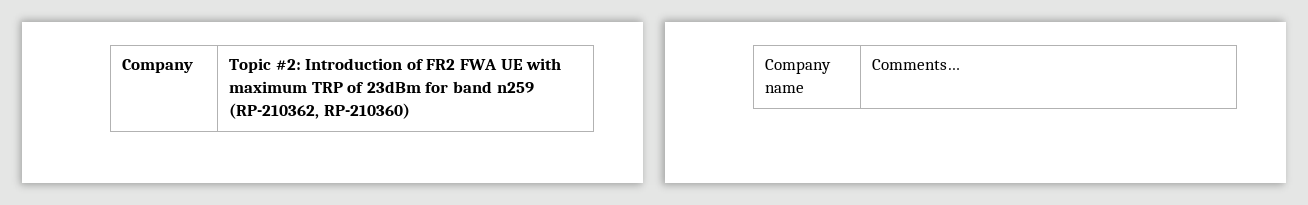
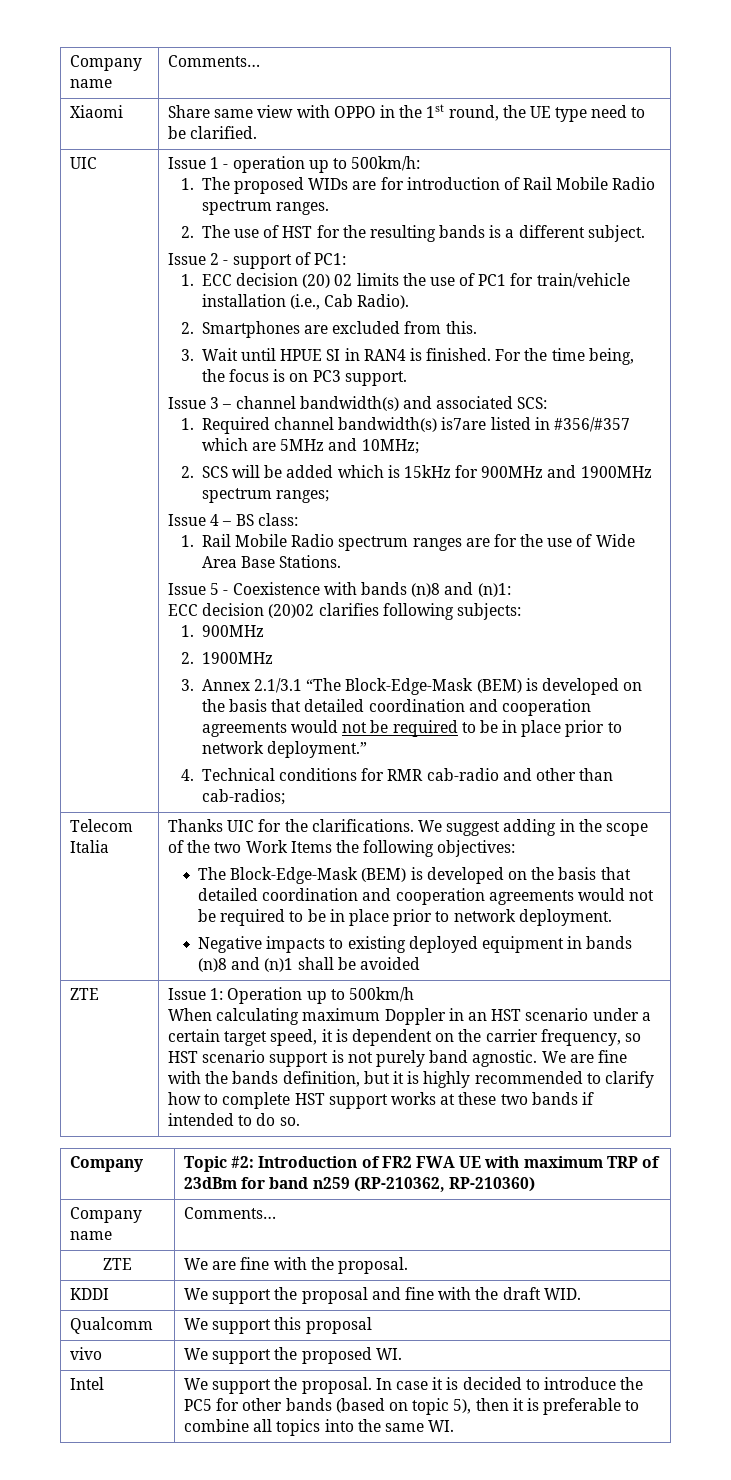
[122,59,194,73] Company -> [70,55,143,71] [70,79,113,88] [168,55,261,67] [70,105,124,118] [168,104,646,122] [168,126,258,139] [70,157,98,169] [168,156,421,173] [181,177,656,194] [201,200,329,215] [181,225,645,242] [168,252,346,269] [181,273,630,288] [201,294,410,310] [181,321,477,338] [181,348,634,365] [201,369,407,386] [168,396,548,411] [181,417,630,434] [201,438,419,454] [181,465,652,478] [201,488,329,503] [168,513,298,526] [181,534,635,551] [201,555,342,568] [168,582,511,597] [168,603,521,620] [181,625,264,637] [181,652,273,664] [181,678,643,695] [201,699,591,716] [201,720,622,737] [201,741,367,758] [181,768,614,781] [201,789,285,805] [70,819,134,832] [70,840,110,853] [168,819,648,836] [168,840,516,857] [198,867,631,884] [198,888,655,905] [198,909,612,926] [198,936,633,953] [198,957,421,972] [70,988,100,1000] [168,987,414,1004] [168,1008,651,1025] [168,1029,641,1046] [168,1050,627,1067] [168,1071,654,1088] [168,1092,594,1109] [168,1113,300,1126] [70,1156,144,1172] Company name | Comments… // Xiaomi | Share same view with OPPO in the 1st round, the UE type need to be clarified. // UIC | Issue 1 - operation up to 500km/h: // 1. The proposed WIDs are for introduction of Rail Mobile Radio spectrum ranges. // 2. The use of HST for the resulting bands is a different subject. // Issue 2 - support of PC1: // 1. ECC decision (20) 02 limits the use of PC1 for train/vehicle installation (i.e., Cab Radio). // 2. Smartphones are excluded from this. // 3. Wait until HPUE SI in RAN4 is finished. For the time being, the focus is on PC3 support. // Issue 3 – channel bandwidth(s) and associated SCS: // 1. Required channel bandwidth(s) is7are listed in #356/#357 which are 5MHz and 10MHz; // 2. SCS will be added which is 15kHz for 900MHz and 1900MHz spectrum ranges; // Issue 4 – BS class: // 1. Rail Mobile Radio spectrum ranges are for the use of Wide Area Base Stations. // Issue 5 - Coexistence with bands (n)8 and (n)1: // ECC decision (20)02 clarifies following subjects: // 1. 900MHz // 2. 1900MHz // 3. Annex 2.1/3.1 “The Block-Edge-Mask (BEM) is developed on the basis that detailed coordination and cooperation agreements would not be required to be in place prior to network deployment.” // 4. Technical conditions for RMR cab-radio and other than cab-radios; // Telecom Italia | Thanks UIC for the clarifications. We suggest adding in the scope of the two Work Items the following objectives: // The Block-Edge-Mask (BEM) is developed on the basis that detailed coordination and cooperation agreements would not be required to be in place prior to network deployment. // Negative impacts to existing deployed equipment in bands (n)8 and (n)1 shall be avoided // ZTE | Issue 1: Operation up to 500km/h // When calculating maximum Doppler in an HST scenario under a certain target speed, it is dependent on the carrier frequency, so HST scenario support is not purely band agnostic. We are fine with the bands definition, but it is highly recommended to clarify how to complete HST support works at these two bands if intended to do so. // Company
(961, 64) none -> [103,1258,132,1270] [184,1257,408,1274] [70,1288,110,1300] [184,1287,581,1304] [70,1317,154,1334] [184,1317,372,1334] [70,1347,103,1360] [184,1347,402,1364] [70,1377,105,1390] [184,1377,644,1394] [184,1398,640,1415] [184,1419,455,1436] // ZTE | We are fine with the proposal. // KDDI | We support the proposal and fine with the draft WID. // Qualcomm | We support this proposal // vivo | We support the proposed WI. // Intel | We support the proposal. In case it is decided to introduce the PC5 for other bands (based on topic 5), then it is preferable to combine all topics into the same WI.

